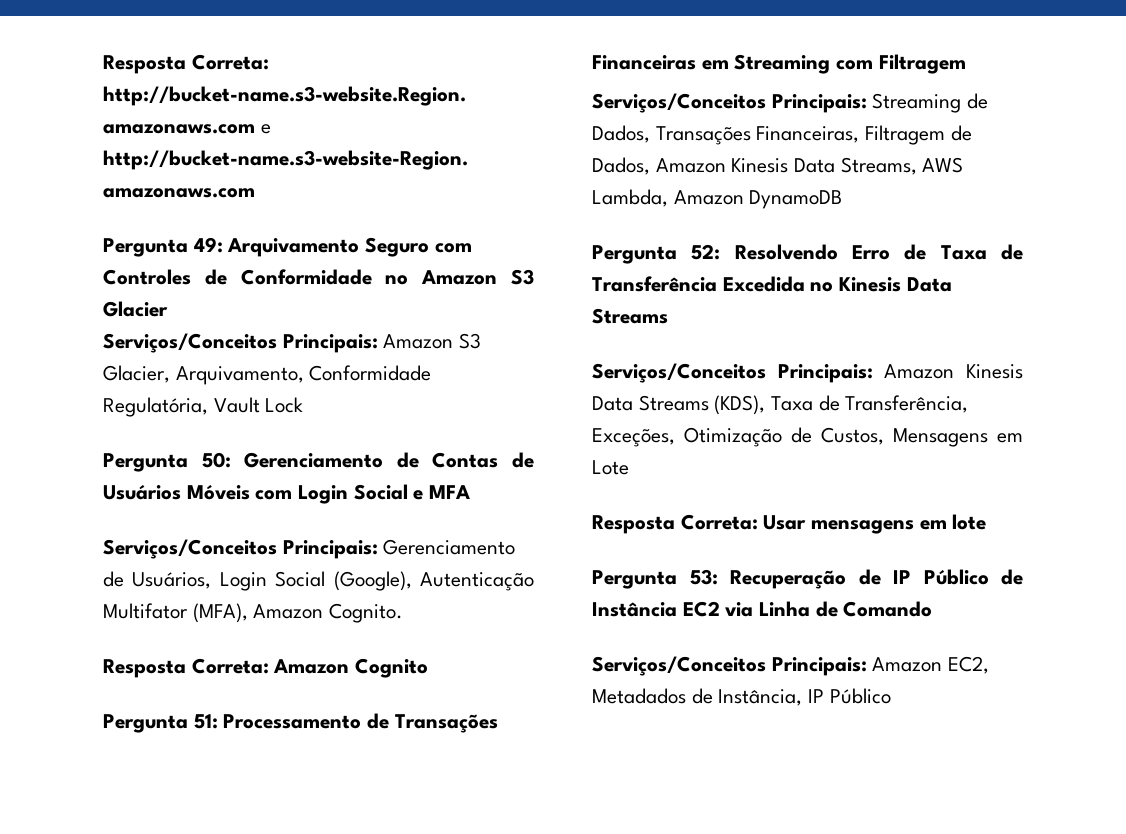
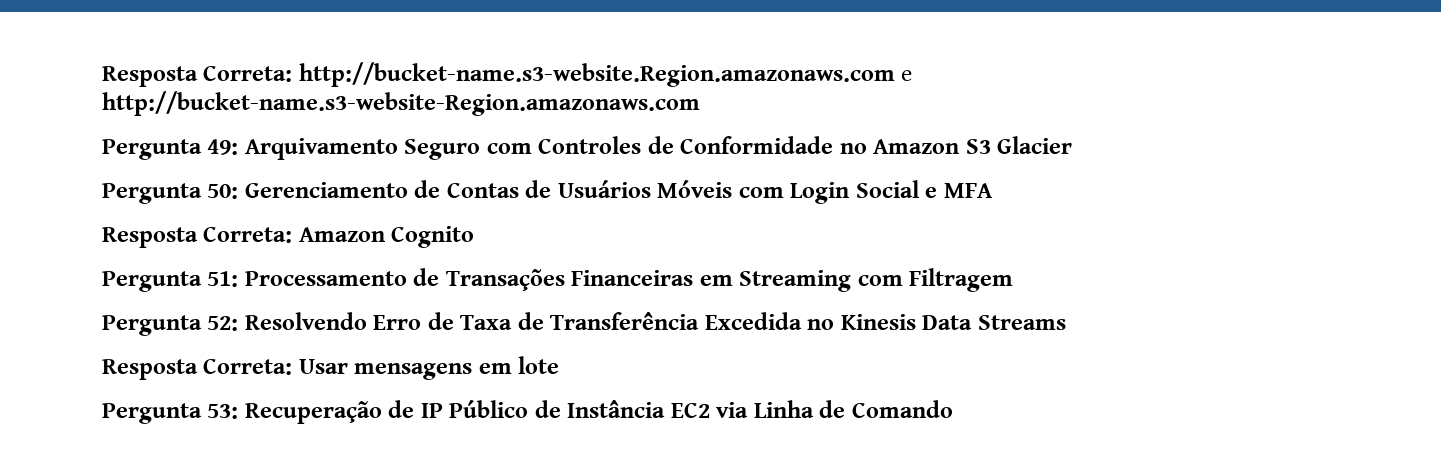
[103,333,482,353] [103,365,432,385] [103,397,304,417] // Serviços/Conceitos Principais: Amazon S3 Glacier, Arquivamento, Conformidade Regulatória, Vault Lock -> (1073, 145) none
[103,539,516,559] [103,571,534,591] [103,603,404,623] // Serviços/Conceitos Principais: Gerenciamento de Usuários, Login Social (Google), Autenticação Multifator (MFA), Amazon Cognito. -> (993, 190) none
[592,93,989,113] [592,125,972,145] [592,157,964,175] [592,189,843,209] // Serviços/Conceitos Principais: Streaming de Dados, Transações Financeiras, Filtragem de Dados, Amazon Kinesis Data Streams, AWS Lambda, Amazon DynamoDB -> (1014, 280) none
[592,363,1023,383] [592,395,969,415] [592,427,1023,447] [592,460,629,475] // Serviços/Conceitos Principais: Amazon Kinesis Data Streams (KDS), Taxa de Transferência, Exceções, Otimização de Custos, Mensagens em Lote -> (1066, 322) none
[592,656,990,676] [592,688,891,706] // Serviços/Conceitos Principais: Amazon EC2, Metadados de Instância, IP Público -> (953, 409) none

